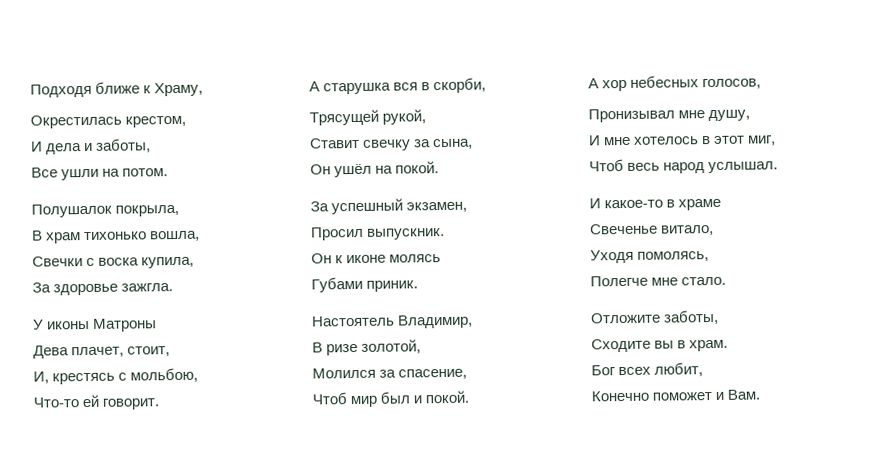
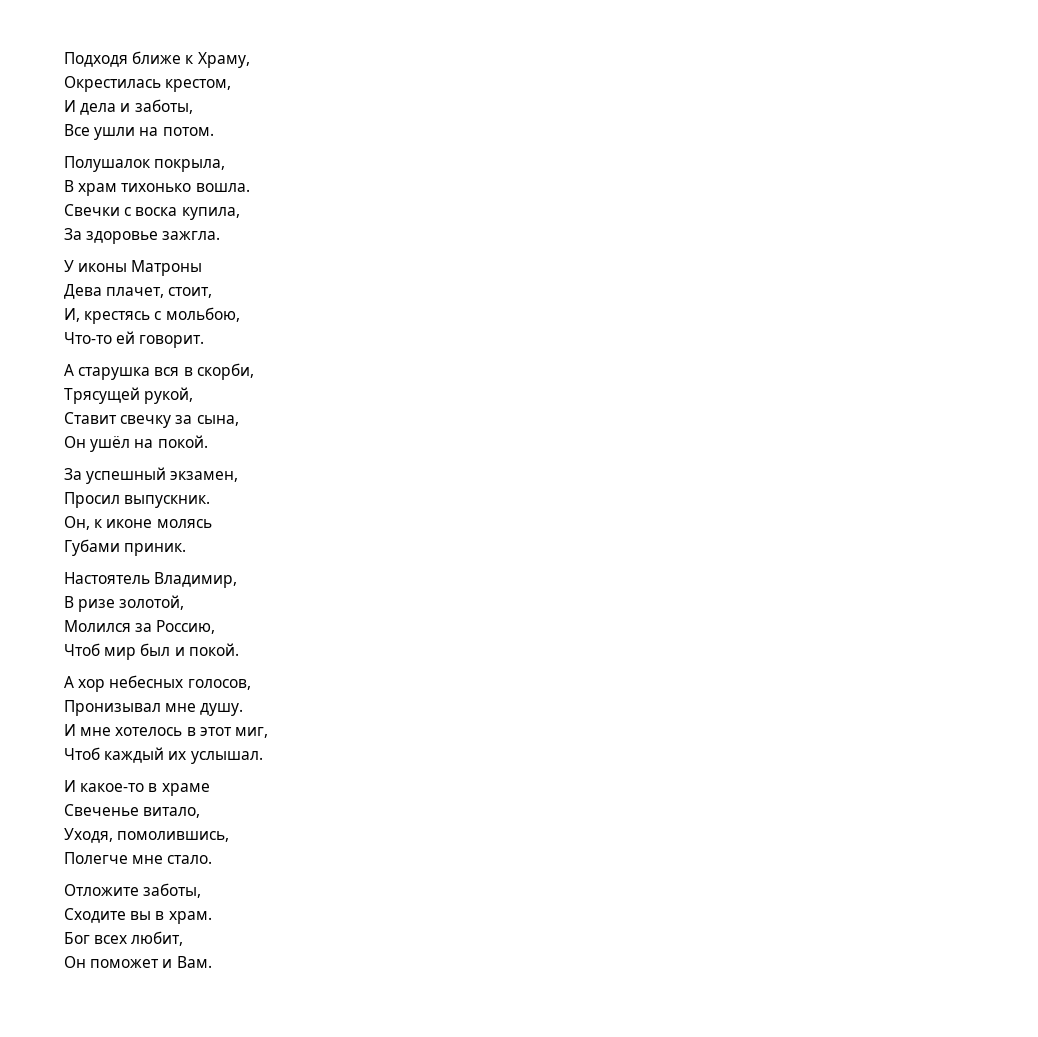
[150,230,201,242] вошла, -> [195,183,250,192] вошла.
[311,253,332,264] Он -> [64,516,90,530] Он,
[398,368,468,380] спасение, -> [156,620,216,634] Россию,
[708,109,751,122] душу, -> [200,703,244,716] душу.
[627,162,706,174] весь народ -> [104,747,187,763] каждый их
[590,249,710,264] Уходя помолясь, -> [64,828,230,843] Уходя, помолившись,
[591,390,649,402] Конечно -> [64,956,86,968] Он

